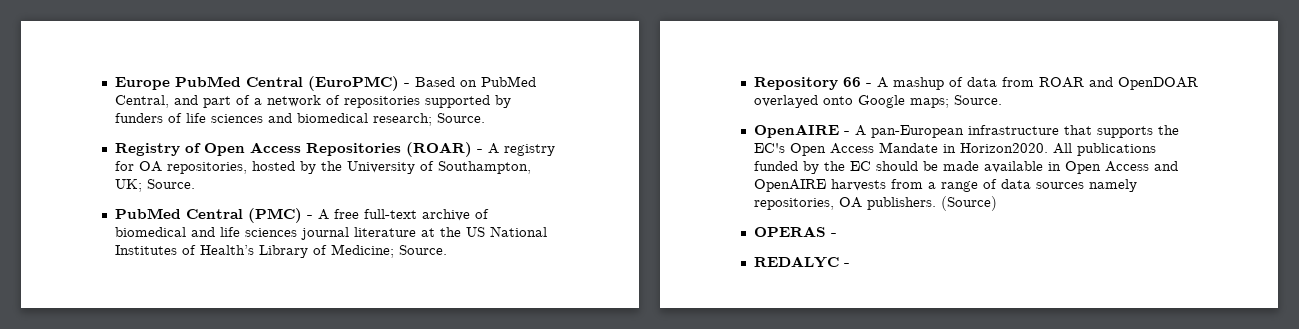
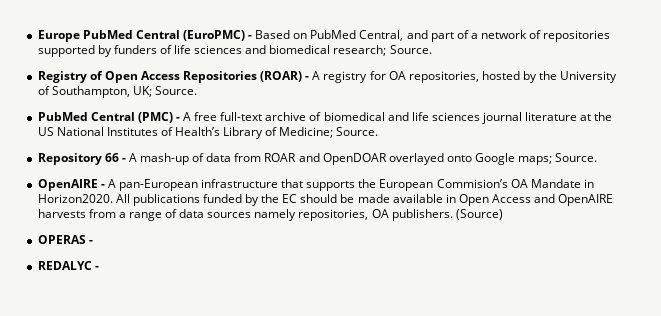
[892,77,944,90] mashup -> [140,153,190,165] mash-up
[753,143,874,156] EC's Open Access -> [379,179,528,191] European Commision’s OA

